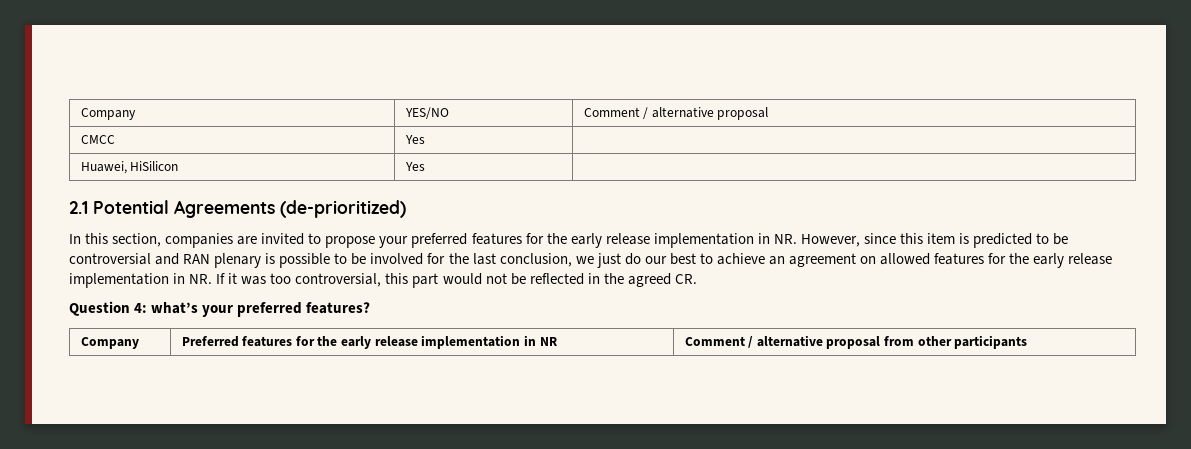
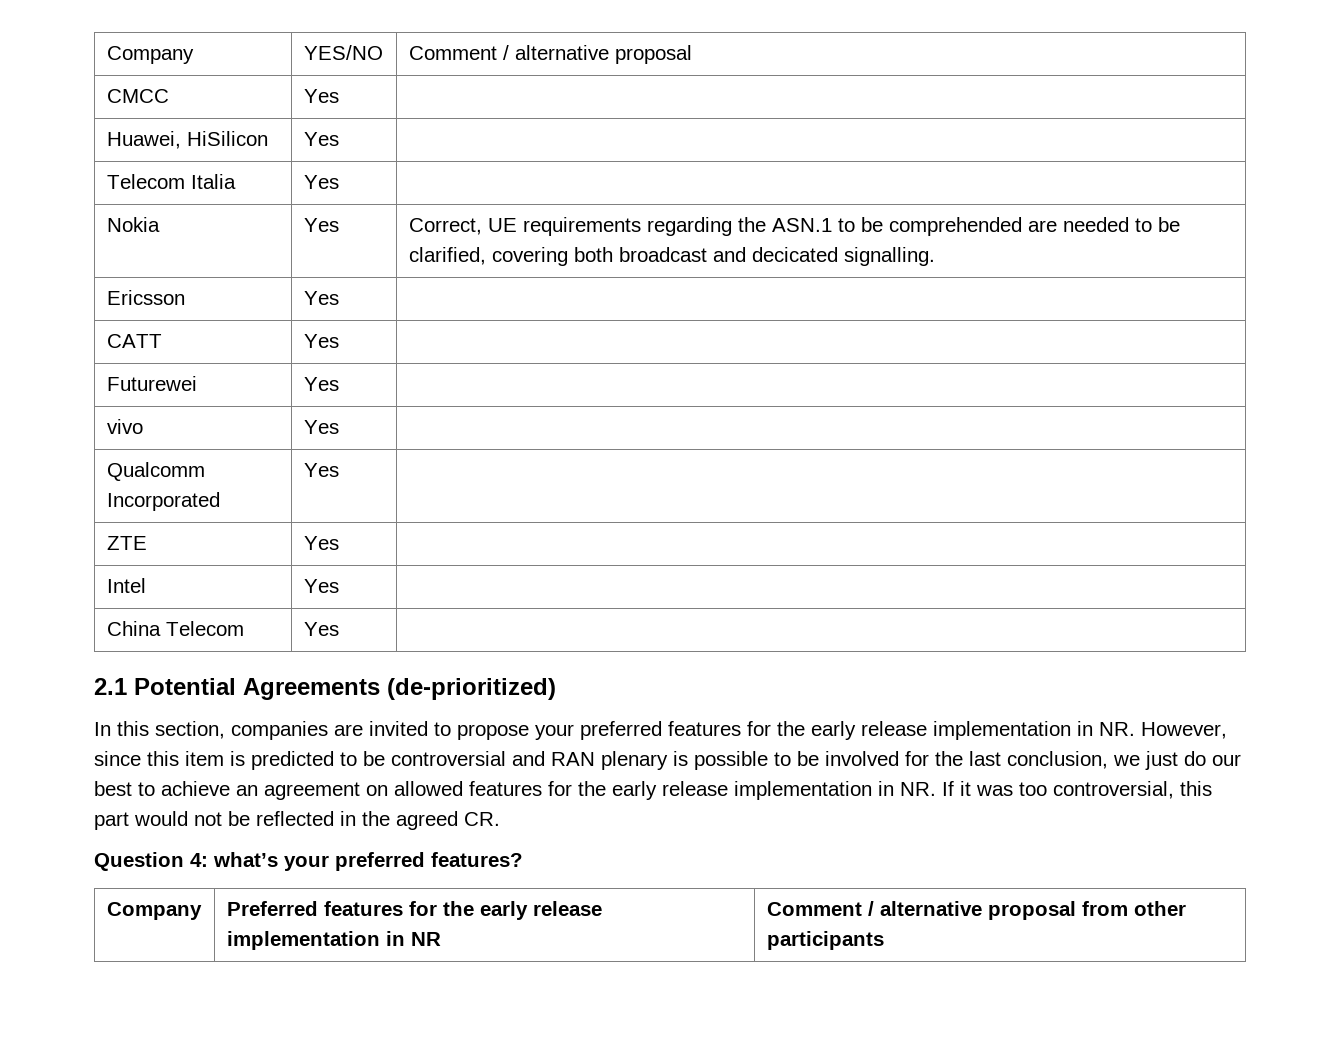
(425, 166) none -> [106,174,236,189] [303,175,339,189] [106,217,160,232] [303,218,339,232] [408,217,1180,236] [408,247,935,266] [106,290,185,305] [303,291,339,305] [106,334,162,348] [303,334,339,348] [106,376,197,391] [303,377,339,391] [106,419,143,434] [303,420,339,434] [106,462,205,481] [106,492,220,511] [303,463,339,477] [106,536,147,550] [303,536,339,550] [106,578,146,593] [303,579,339,593] [106,621,244,636] [303,622,339,636] // Telecom Italia | Yes | // Nokia | Yes | Correct, UE requirements regarding the ASN.1 to be comprehended are needed to be clarified, covering both broadcast and decicated signalling. // Ericsson | Yes | // CATT | Yes | // Futurewei | Yes | // vivo | Yes | // Qualcomm Incorporated | Yes | // ZTE | Yes | // Intel | Yes | // China Telecom | Yes |

